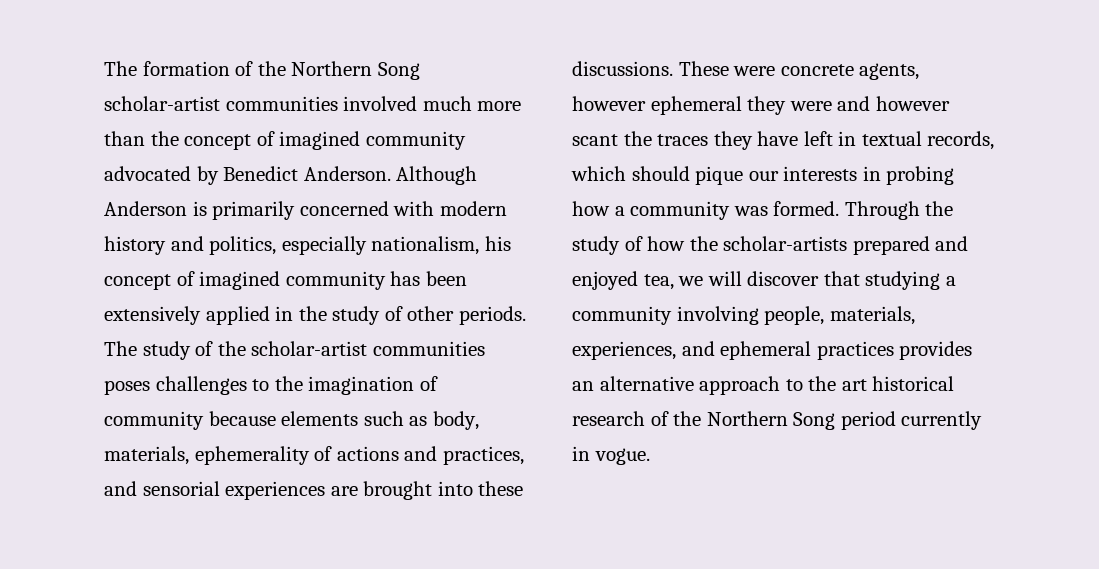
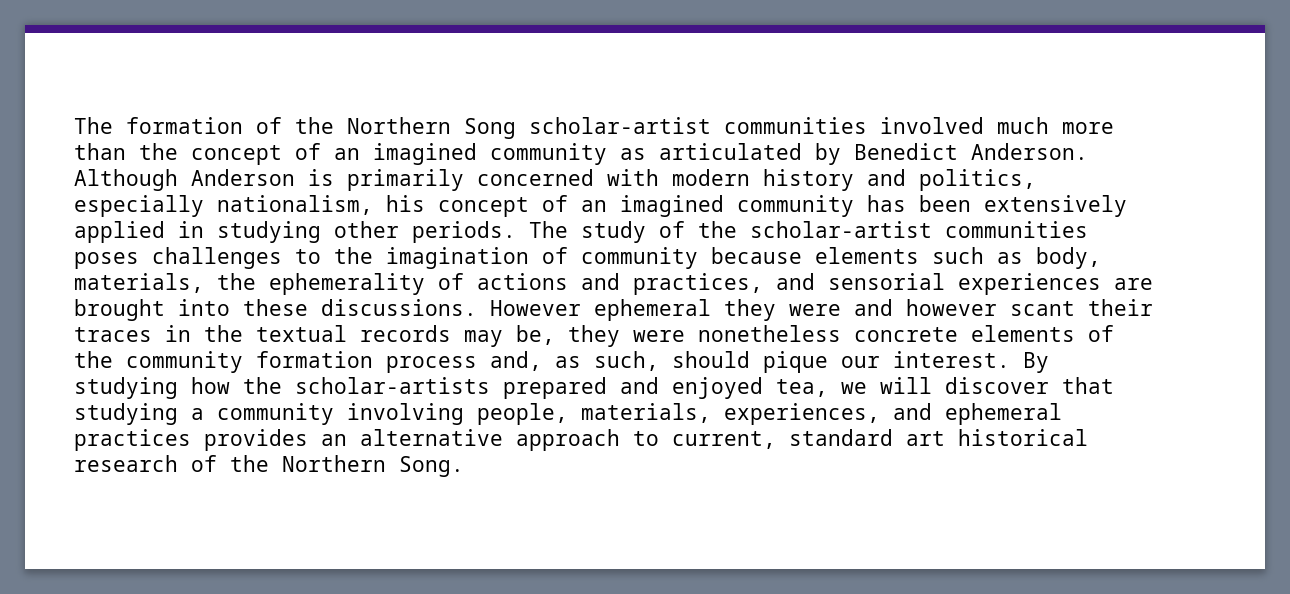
[279,131,466,150] [104,166,191,181] imagined community advocated -> [334,143,802,165] an imagined community as articulated
(195, 278) none -> [581,200,607,212] an
[298,306,403,325] the study of -> [217,221,321,243] studying
(189, 455) none -> [217,273,256,290] the
[678,61,920,80] [572,96,646,111] These were concrete agents, however -> [490,300,581,316] However
[623,131,995,150] [571,166,955,185] [572,201,954,220] [572,236,643,255] the traces they have left in textual records, which should pique our interests in probing how a community was formed. Through the study of -> [1088,299,1153,316] [74,325,1114,347] [74,351,1049,373] [74,377,178,399] their traces in the textual records may be, they were nonetheless concrete elements of the community formation process and, as such, should pique our interest. By studying
[808,376,837,391] the -> [672,429,893,449] current, standard
[793,411,983,430] [572,446,650,465] Song period currently in vogue. -> [399,456,464,477] Song.

